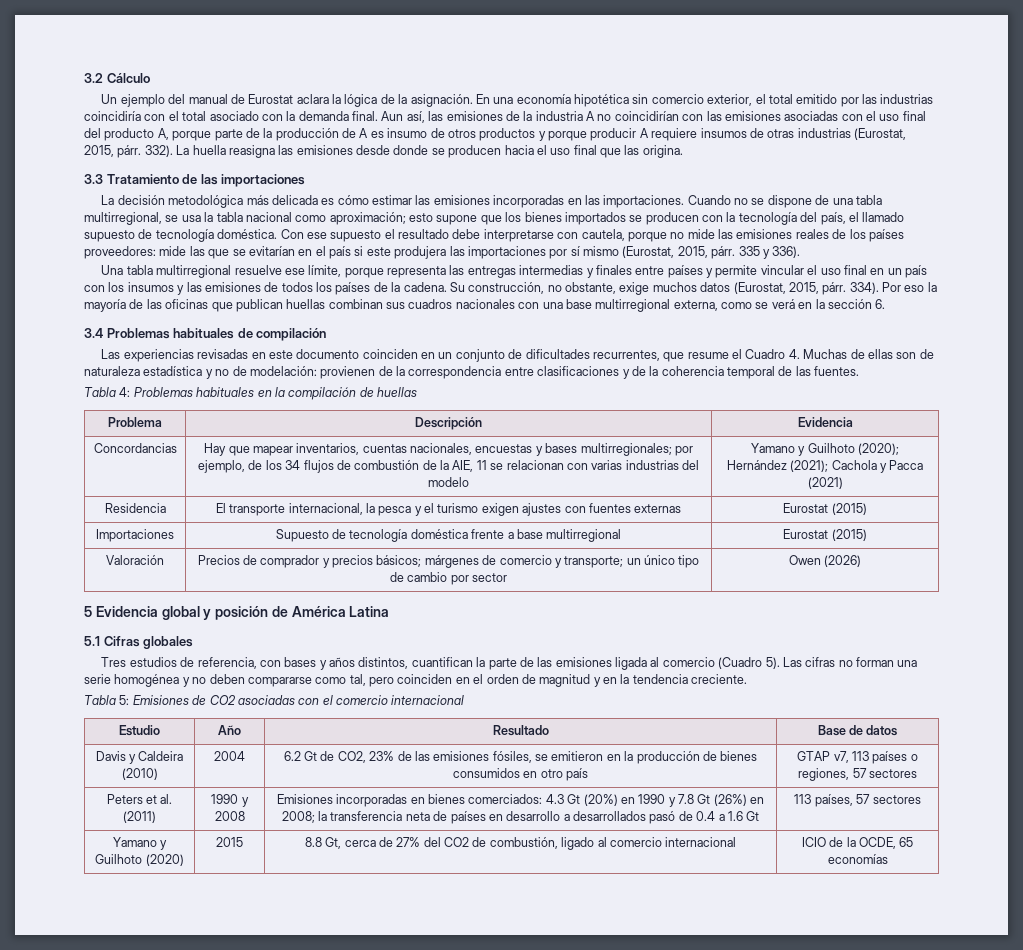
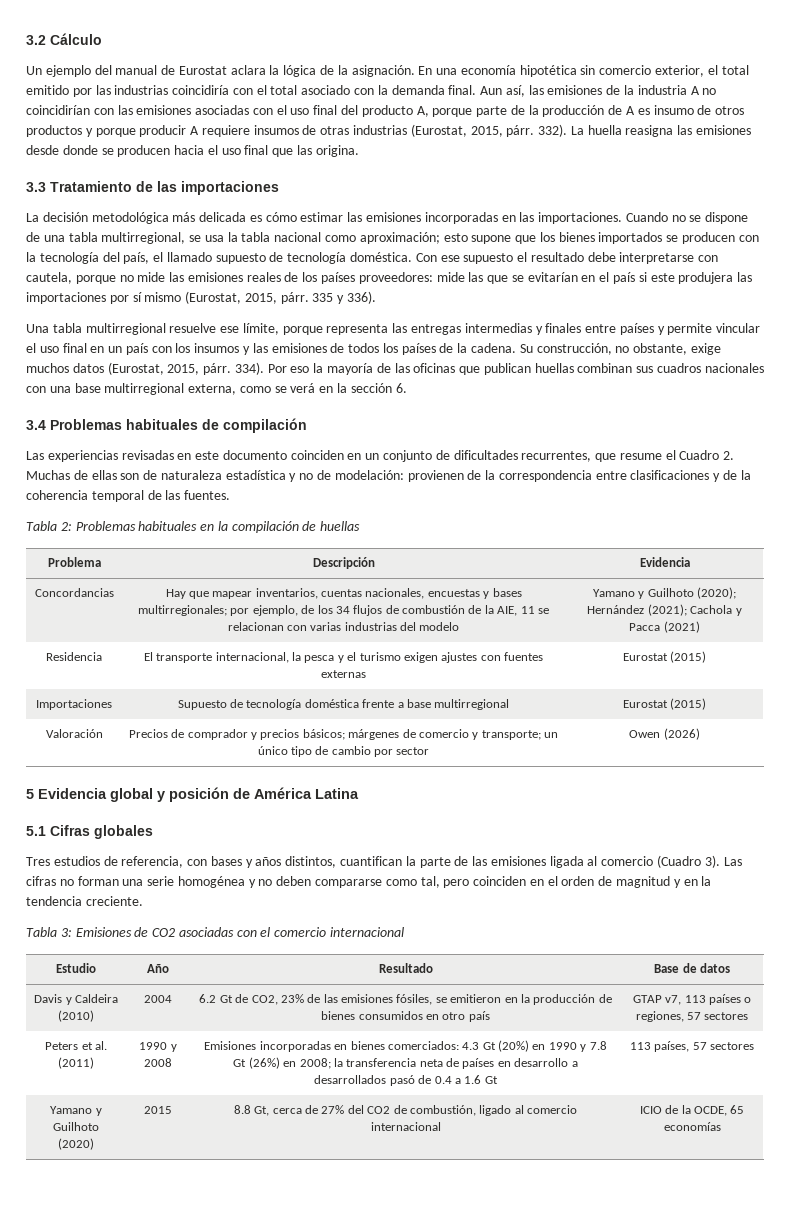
[788,349,800,359] 4. -> [723,451,735,460] 2.
[119,387,131,397] 4: -> [60,522,72,531] 2:
[765,657,780,669] 5). -> [704,855,720,868] 3).
[119,695,130,705] 5: -> [60,928,72,937] 3:

